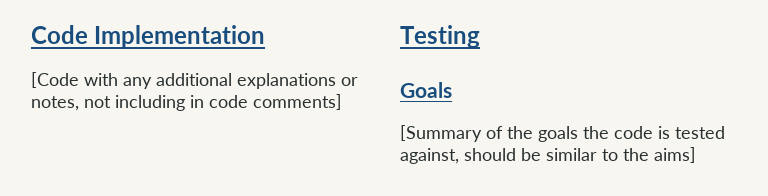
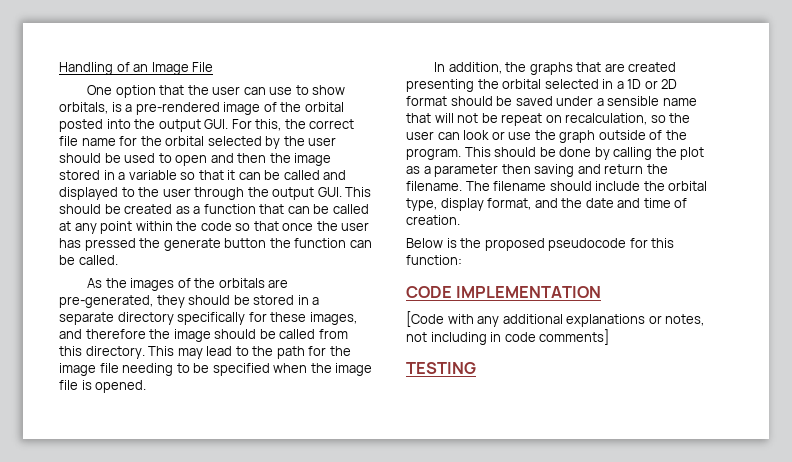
[31,25,266,48] Code Implementation -> [59,62,214,75] [87,85,346,98] [59,102,344,115] [59,119,355,132] [59,136,337,149] [59,153,332,166] [59,170,347,180] [59,187,372,200] [59,204,369,214] [59,221,370,234] [59,238,372,251] [59,255,118,265] [87,278,289,291] [59,295,320,308] [59,312,357,325] [59,329,348,342] [59,346,351,359] [59,363,373,376] [59,380,147,393] [434,62,677,75] [406,79,678,92] [406,96,697,106] [406,113,691,126] [406,130,687,143] [406,147,705,160] [406,164,668,177] [406,181,708,191] [406,198,688,211] [406,215,460,225] [406,238,675,251] [406,255,462,265] [406,286,602,298] Handling of an Image File // One option that the user can use to show orbitals, is a pre-rendered image of the orbital posted into the output GUI. For this, the correct file name for the orbital selected by the user should be used to open and then the image stored in a variable so that it can be called and displayed to the user through the output GUI. This should be created as a function that can be called at any point within the code so that once the user has pressed the generate button the function can be called. // As the images of the orbitals are pre-generated, they should be stored in a separate directory specifically for these images, and therefore the image should be called from this directory. This may lead to the path for the image file needing to be specified when the image file is opened. // In addition, the graphs that are created presenting the orbital selected in a 1D or 2D format should be saved under a sensible name that will not be repeat on recalculation, so the user can look or use the graph outside of the program. This should be done by calling the plot as a parameter then saving and return the filename. The filename should include the orbital type, display format, and the date and time of creation. // Below is the proposed pseudocode for this function: // CODE IMPLEMENTATION
[400,25,480,48] [400,82,452,98] [400,125,725,142] [400,147,696,164] Testing // Goals // [Summary of the goals the code is tested against, should be similar to the aims] -> [406,362,476,374] TESTING

